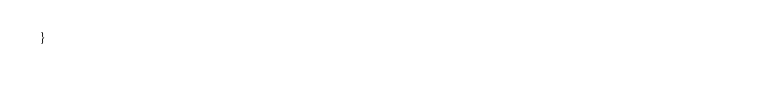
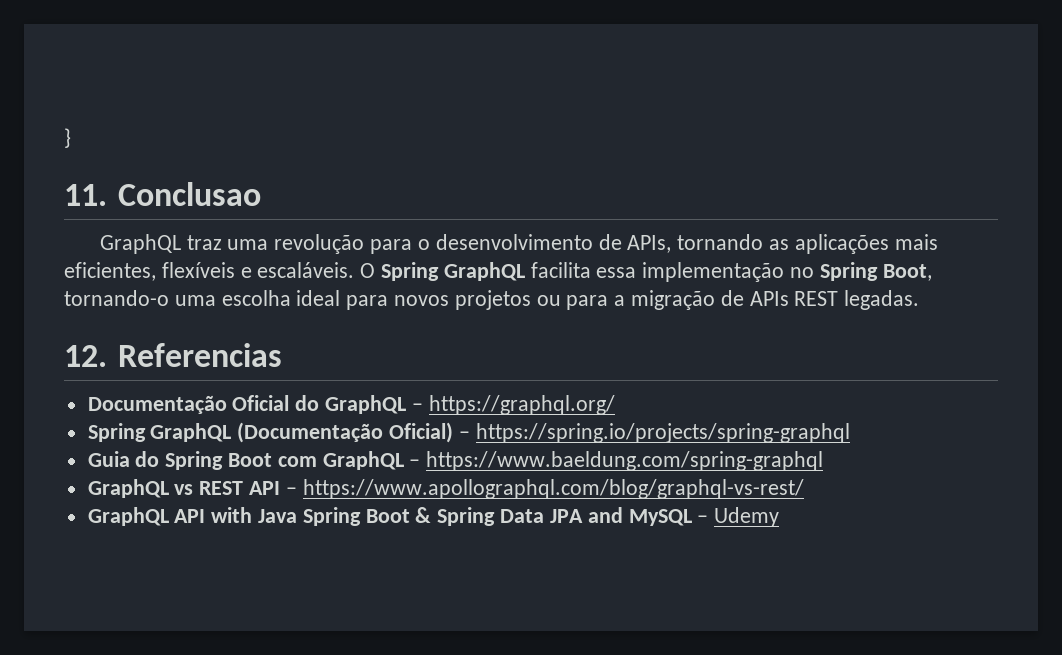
(45, 38) none -> [64,182,261,206] [99,234,938,254] [64,262,932,282] [64,290,920,310] [64,343,282,367] [87,395,615,415] [87,422,850,443] [87,451,824,471] [87,479,804,499] [87,507,780,527] // 11. Conclusao // GraphQL traz uma revolução para o desenvolvimento de APIs, tornando as aplicações mais eficientes, flexíveis e escaláveis. O Spring GraphQL facilita essa implementação no Spring Boot, tornando-o uma escolha ideal para novos projetos ou para a migração de APIs REST legadas. // 12. Referencias // Documentação Oficial do GraphQL – https://graphql.org/ // Spring GraphQL (Documentação Oficial) – https://spring.io/projects/spring-graphql // Guia do Spring Boot com GraphQL – https://www.baeldung.com/spring-graphql // GraphQL vs REST API – https://www.apollographql.com/blog/graphql-vs-rest/ // GraphQL API with Java Spring Boot & Spring Data JPA and MySQL – Udemy

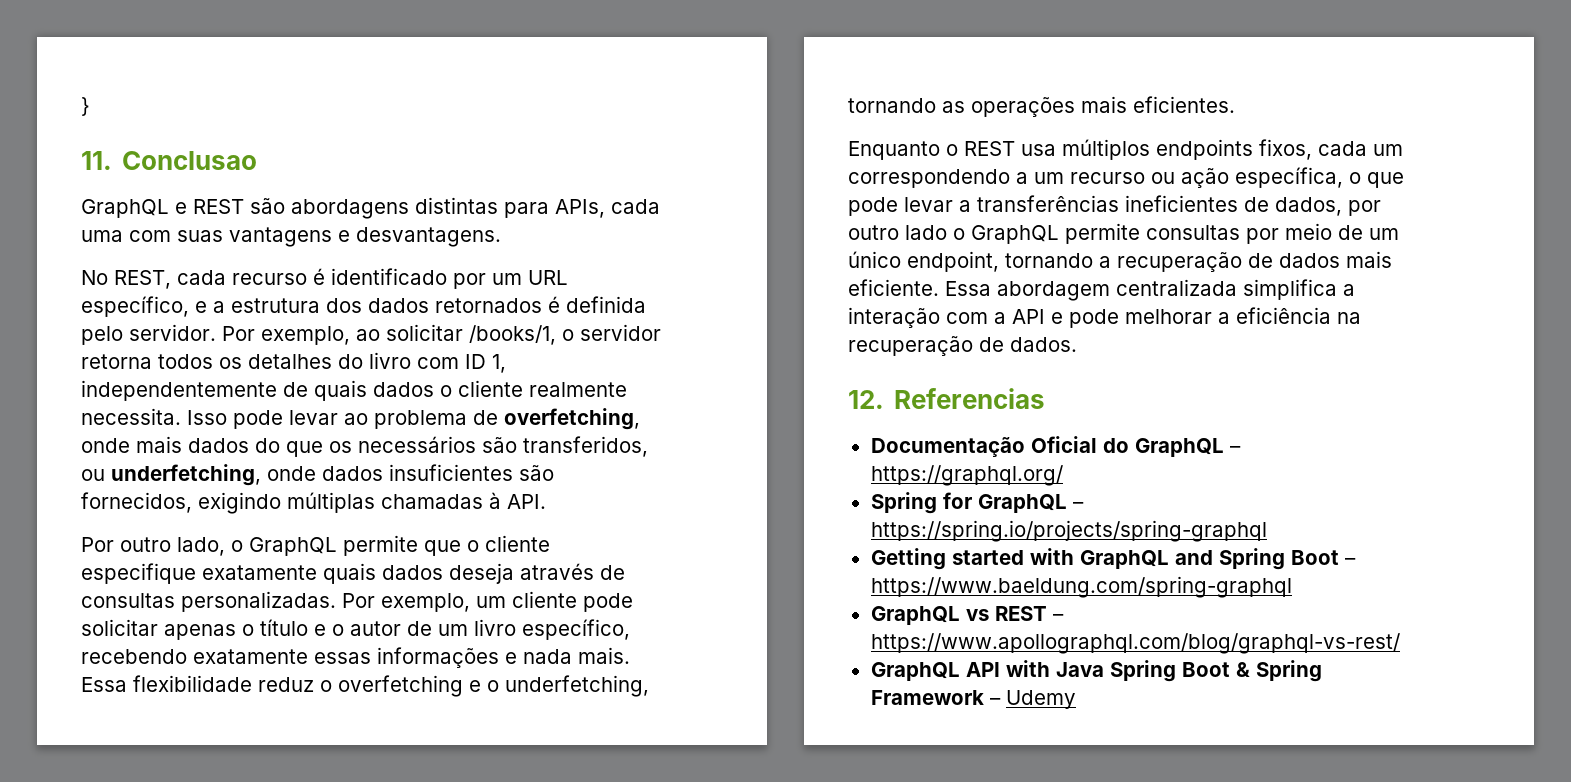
[186,234,938,254] [64,262,932,282] [64,290,920,310] traz uma revolução para o desenvolvimento de APIs, tornando as aplicações mais eficientes, flexíveis e escaláveis. O Spring GraphQL facilita essa implementação no Spring Boot, tornando-o uma escolha ideal para novos projetos ou para a migração de APIs REST legadas. -> [175,197,660,219] [81,227,501,247] [81,268,568,289] [81,296,646,317] [81,324,661,345] [81,352,506,373] [81,380,627,401] [81,408,640,430] [81,436,648,457] [81,464,554,486] [81,492,546,514] [81,535,550,556] [81,563,625,584] [81,591,633,612] [81,619,630,640] [81,647,630,668] [81,675,649,697] [848,96,1235,117] [848,139,1403,160] [848,167,1404,188] [848,195,1381,216] [848,223,1399,244] [848,251,1392,272] [848,279,1355,301] [848,307,1361,328] [848,336,1077,356] e REST são abordagens distintas para APIs, cada uma com suas vantagens e desvantagens. // No REST, cada recurso é identificado por um URL específico, e a estrutura dos dados retornados é definida pelo servidor. Por exemplo, ao solicitar /books/1, o servidor retorna todos os detalhes do livro com ID 1, independentemente de quais dados o cliente realmente necessita. Isso pode levar ao problema de overfetching, onde mais dados do que os necessários são transferidos, ou underfetching, onde dados insuficientes são fornecidos, exigindo múltiplas chamadas à API. // Por outro lado, o GraphQL permite que o cliente especifique exatamente quais dados deseja através de consultas personalizadas. Por exemplo, um cliente pode solicitar apenas o título e o autor de um livro específico, recebendo exatamente essas informações e nada mais. Essa flexibilidade reduz o overfetching e o underfetching, tornando as operações mais eficientes. // Enquanto o REST usa múltiplos endpoints fixos, cada um correspondendo a um recurso ou ação específica, o que pode levar a transferências ineficientes de dados, por outro lado o GraphQL permite consultas por meio de um único endpoint, tornando a recuperação de dados mais eficiente. Essa abordagem centralizada simplifica a interação com a API e pode melhorar a eficiência na recuperação de dados.
[150,422,454,443] GraphQL (Documentação Oficial) -> [942,492,1067,513] for GraphQL
[87,451,404,470] Guia do Spring Boot com GraphQL -> [870,548,1339,570] Getting started with GraphQL and Spring Boot
[249,481,281,495] API -> (1047, 613) none
[500,507,692,526] Data JPA and MySQL -> [870,690,984,705] Framework

